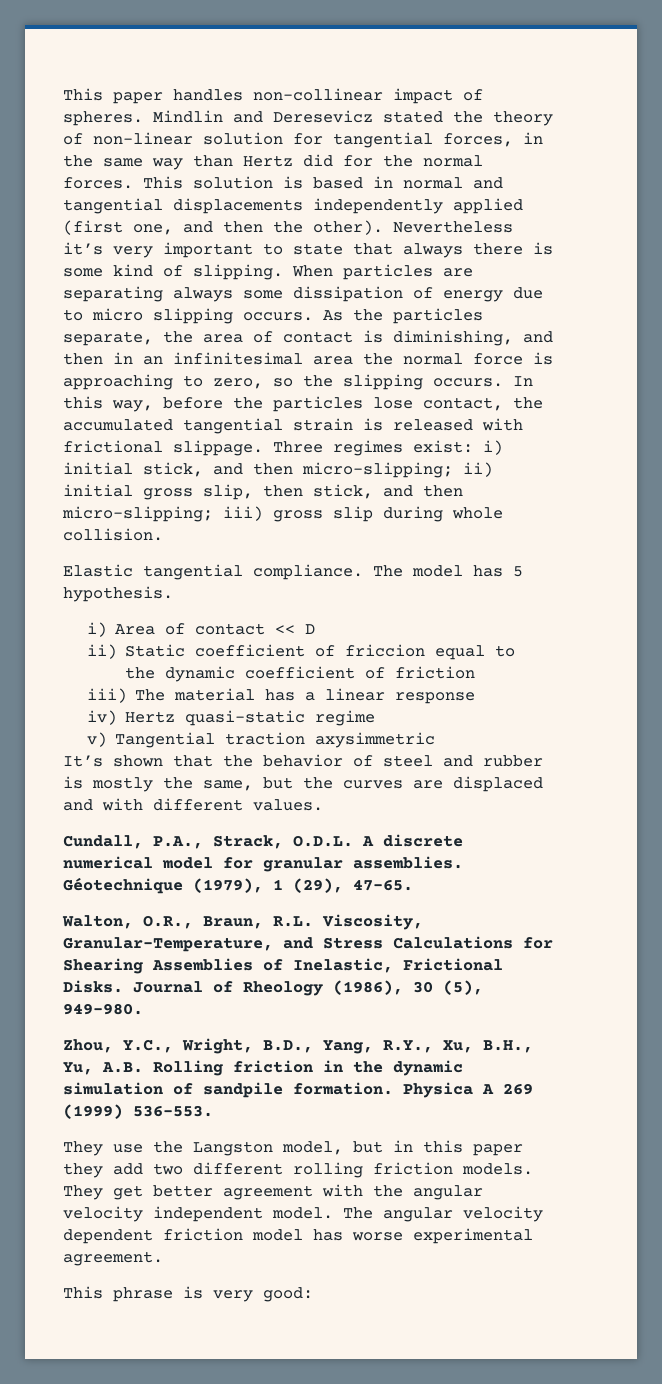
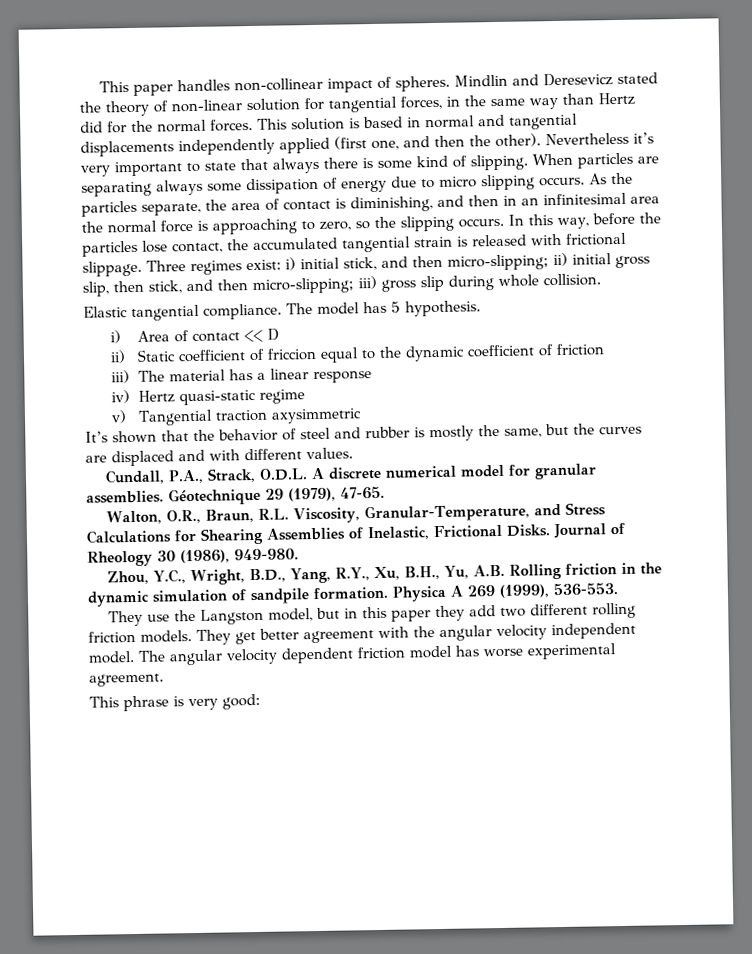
[193,878,343,893] (1979), 1 (29), -> [265,487,336,502] 29 (1979),
[333,980,483,995] (1986), 30 (5), -> [157,549,230,564] 30 (1986),
[63,1104,123,1119] (1999) -> [499,584,549,598] (1999),

